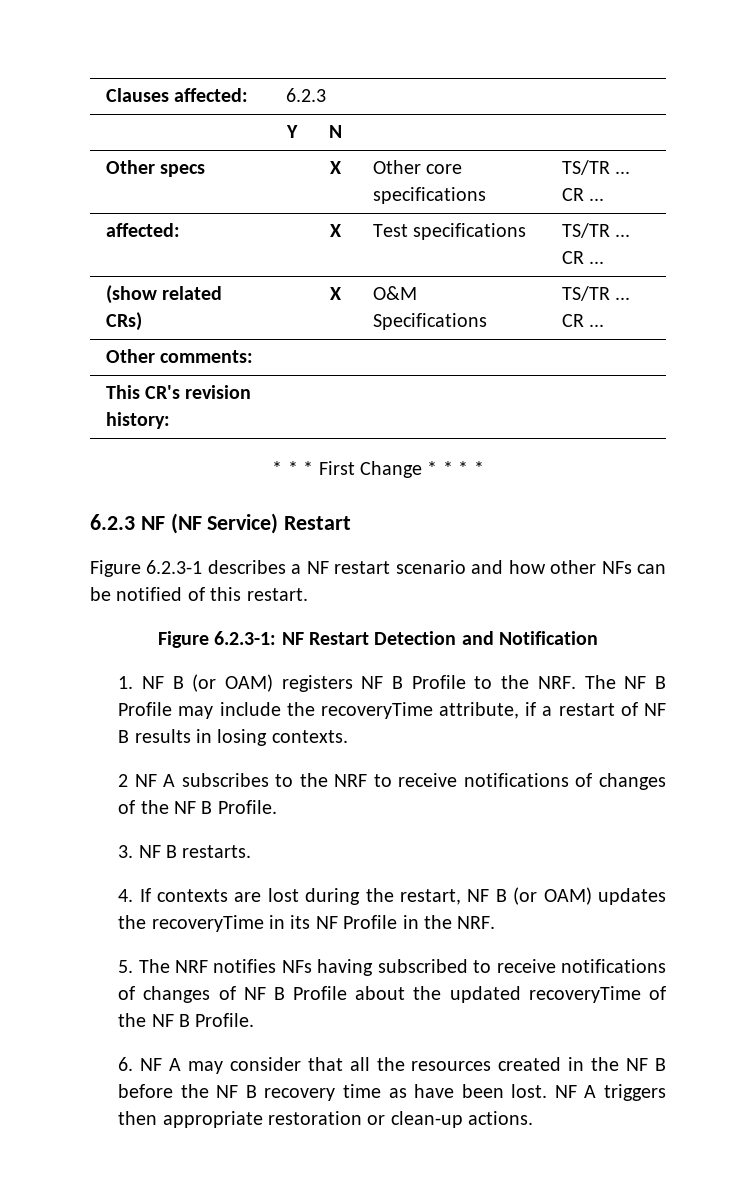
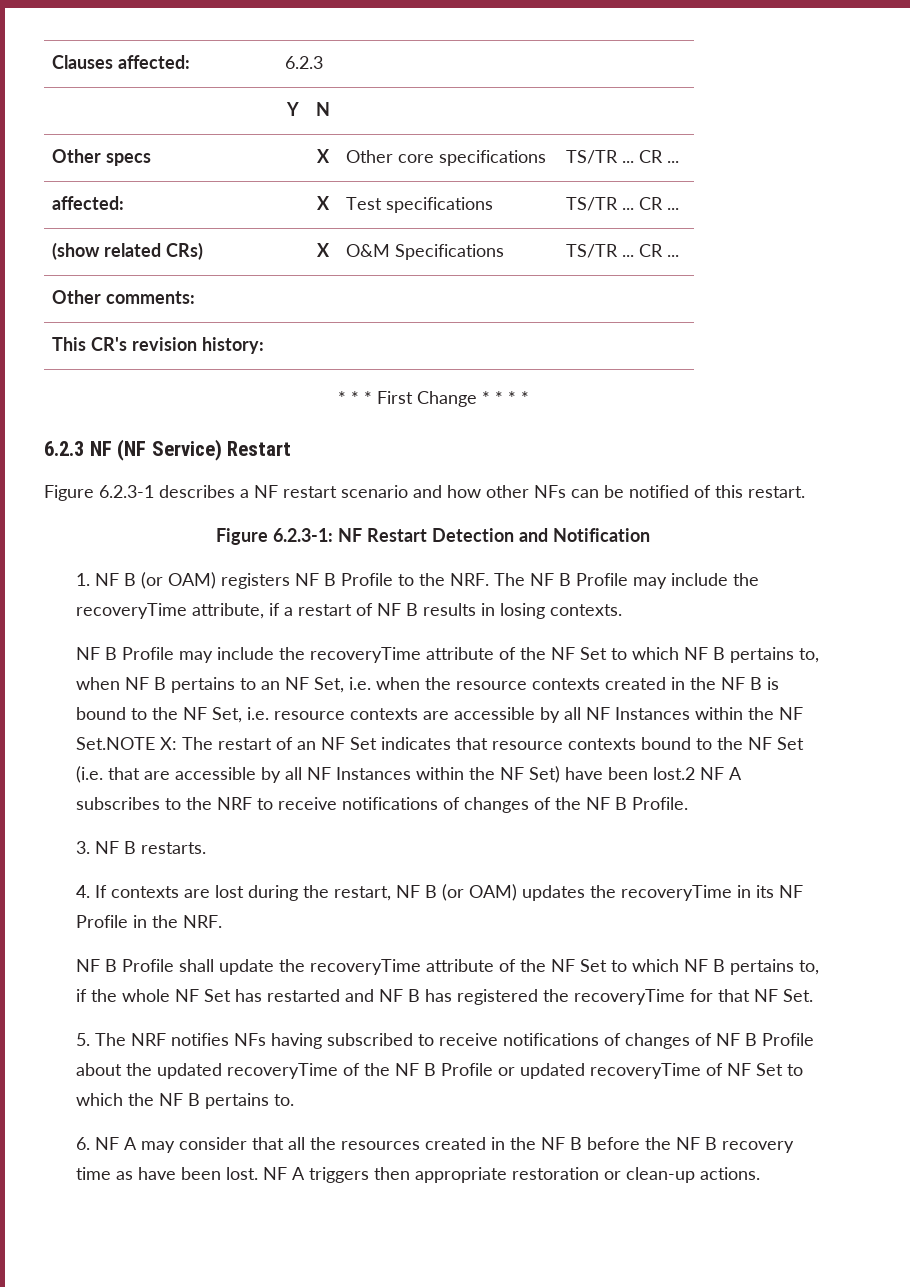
[118,774,129,787] 2 -> [75,647,819,663] [75,677,779,693] [75,707,803,723] [75,737,804,750] [75,766,695,783] NF B Profile may include the recoveryTime attribute of the NF Set to which NF B pertains to, when NF B pertains to an NF Set, i.e. when the resource contexts created in the NF B is bound to the NF Set, i.e. resource contexts are accessible by all NF Instances within the NF Set.NOTE X: The restart of an NF Set indicates that resource contexts bound to the NF Set (i.e. that are accessible by all NF Instances within the NF Set) have been lost.2
(496, 922) none -> [75,959,819,975] [75,989,813,1005] // NF B Profile shall update the recoveryTime attribute of the NF Set to which NF B pertains to, if the whole NF Set has restarted and NF B has registered the recoveryTime for that NF Set.
[195,1013,255,1027] Profile. -> [440,1063,803,1079] [75,1093,294,1109] Profile or updated recoveryTime of NF Set to which the NF B pertains to.

